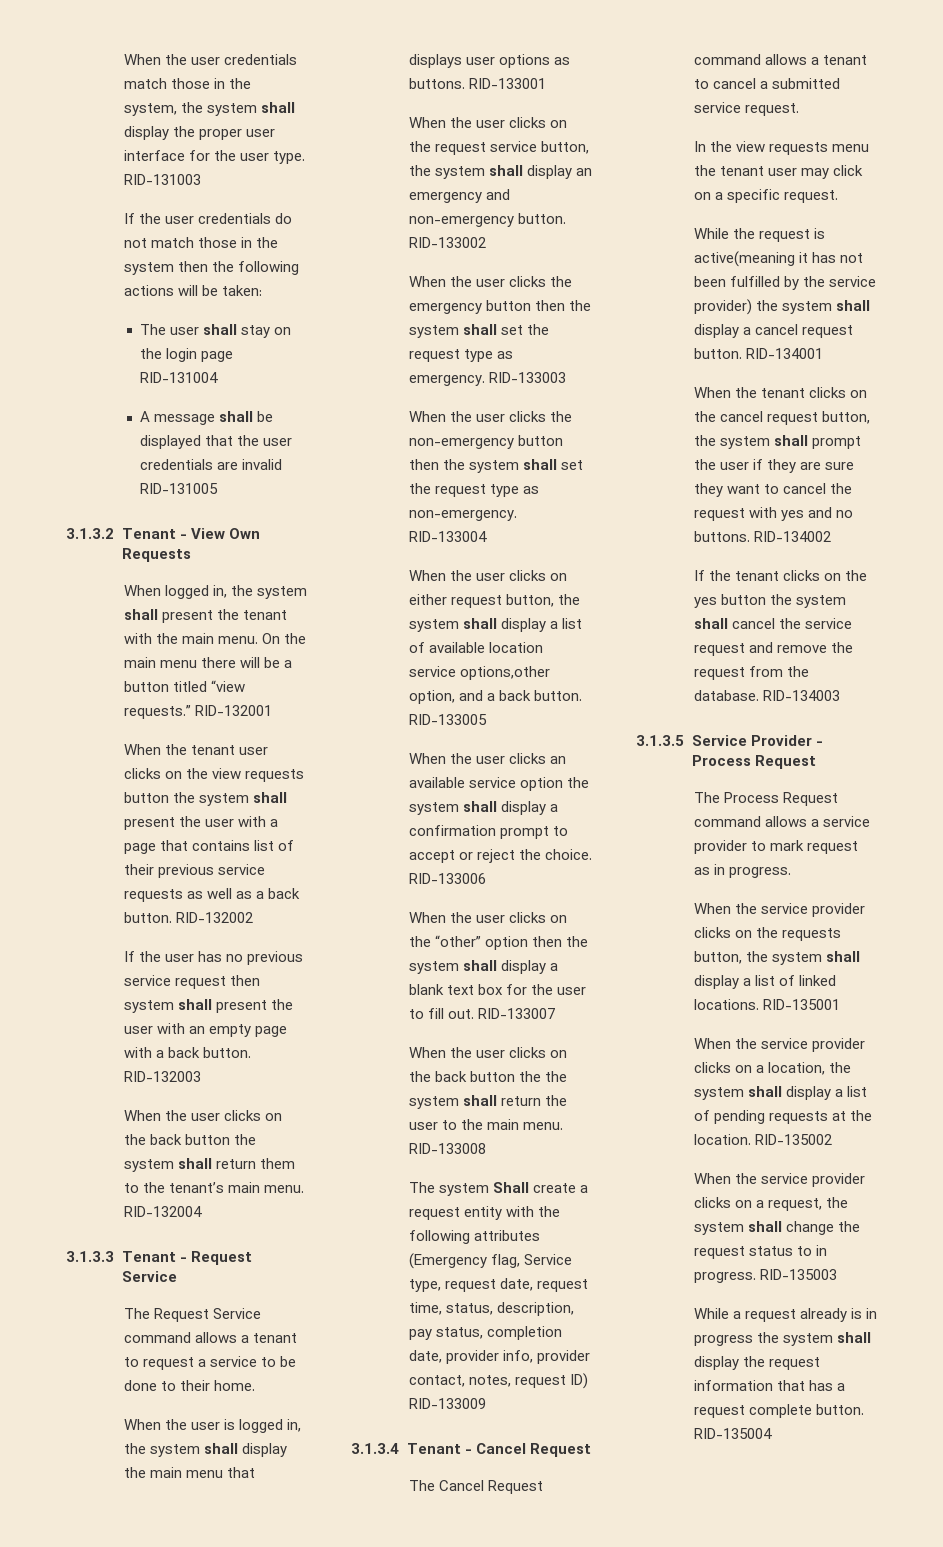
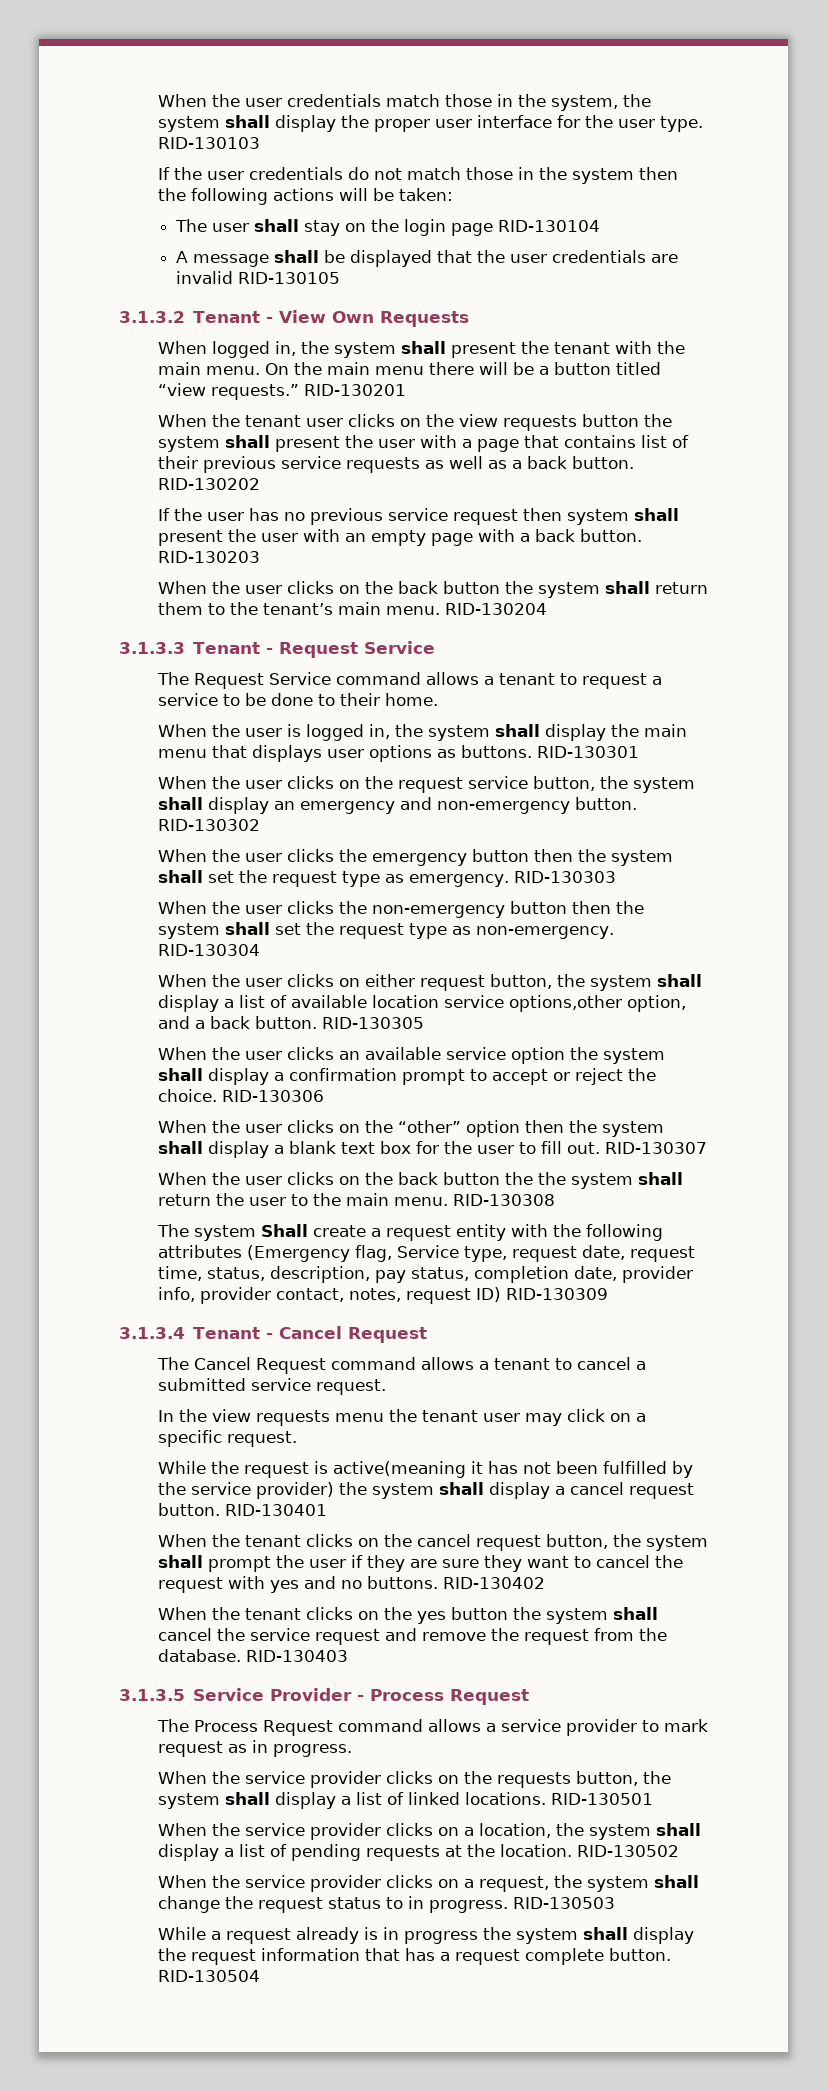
[123,174,201,185] RID-131003 -> [157,137,260,149] RID-130103
[140,372,219,383] RID-131004 -> [497,220,600,232] RID-130104
[140,483,219,494] RID-131005 -> [237,272,340,284] RID-130105
[194,705,272,716] RID-132001 -> [303,384,406,396] RID-130201
[175,912,253,923] RID-132002 -> [157,478,260,490] RID-130202
[123,1071,201,1082] RID-132003 -> [157,551,260,563] RID-130203
[123,1206,202,1217] RID-132004 -> [444,603,547,615] RID-130204
[468,78,546,89] RID-133001 -> [536,746,639,758] RID-130301
[408,237,486,248] RID-133002 -> [157,819,260,831] RID-130302
[488,372,566,383] RID-133003 -> [513,871,616,883] RID-130303
[408,531,487,542] RID-133004 -> [157,944,260,956] RID-130304
[408,714,487,725] RID-133005 -> [321,1017,424,1029] RID-130305
[408,873,486,884] RID-133006 -> [221,1090,324,1102] RID-130306
[477,1008,555,1019] RID-133007 -> [604,1142,707,1154] RID-130307
[408,1143,486,1154] RID-133008 -> [452,1194,555,1206] RID-130308
[408,1398,486,1409] RID-133009 -> [505,1288,608,1300] RID-130309
[745,348,823,359] RID-134001 -> [224,1504,327,1516] RID-130401
[753,531,831,542] [693,570,705,581] RID-134002 // If -> [442,1577,545,1589] [157,1607,207,1620] RID-130402 // When
[762,690,840,701] RID-134003 -> [245,1650,348,1662] RID-130403
[762,999,840,1010] RID-135001 -> [550,1793,653,1805] RID-130501
[754,1134,832,1145] RID-135002 -> [576,1845,679,1857] RID-130502
[759,1269,837,1280] RID-135003 -> [512,1897,615,1909] RID-130503
[693,1428,772,1439] RID-135004 -> [157,1970,260,1982] RID-130504

